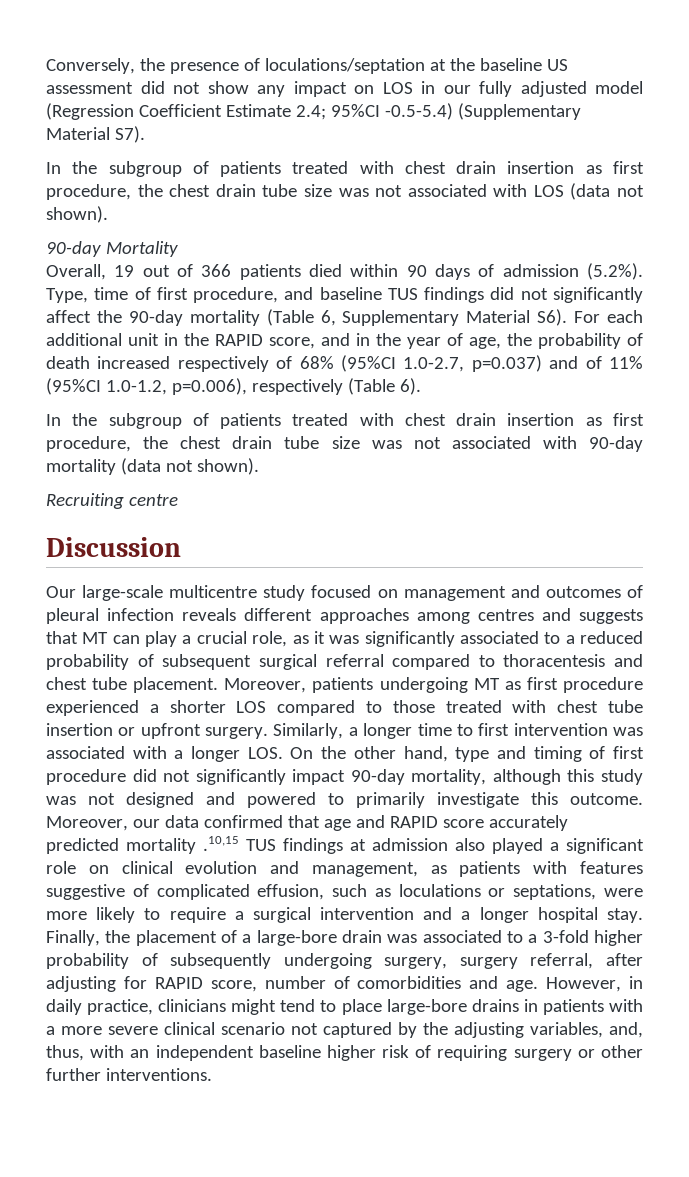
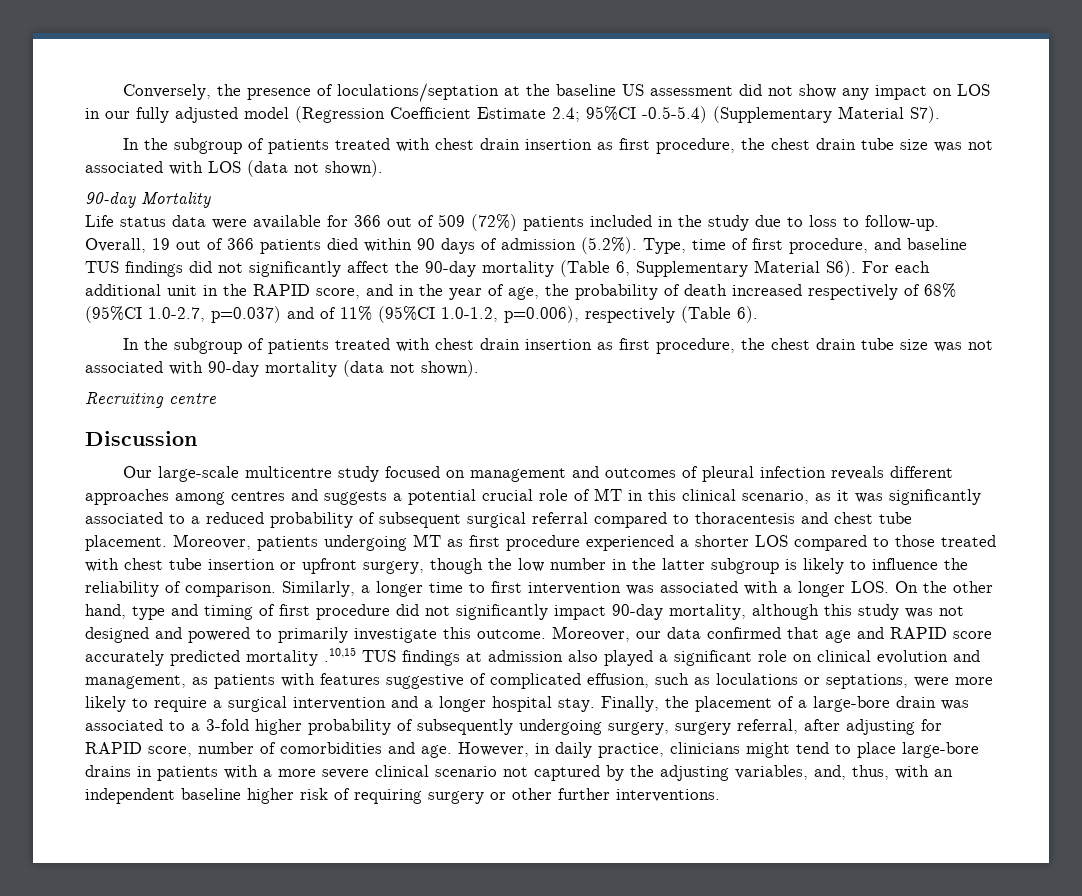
(178, 249) none -> [85,214,939,231] Life status data were available for 366 out of 509 (72%) patients included in the study due to loss to follow-up.
[46,631,288,647] that MT can play a crucial role, -> [393,488,809,505] a potential crucial role of MT in this clinical scenario,
[205,727,269,739] surgery. -> [363,558,968,574] [85,581,276,597] surgery, though the low number in the latter subgroup is likely to influence the reliability of comparison.

